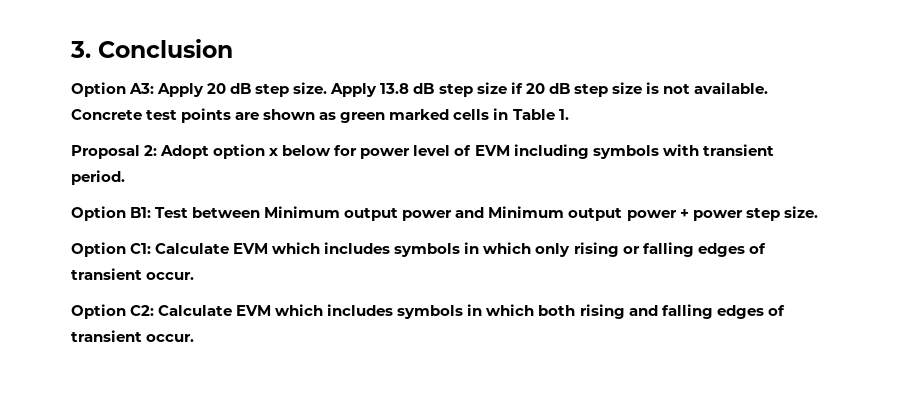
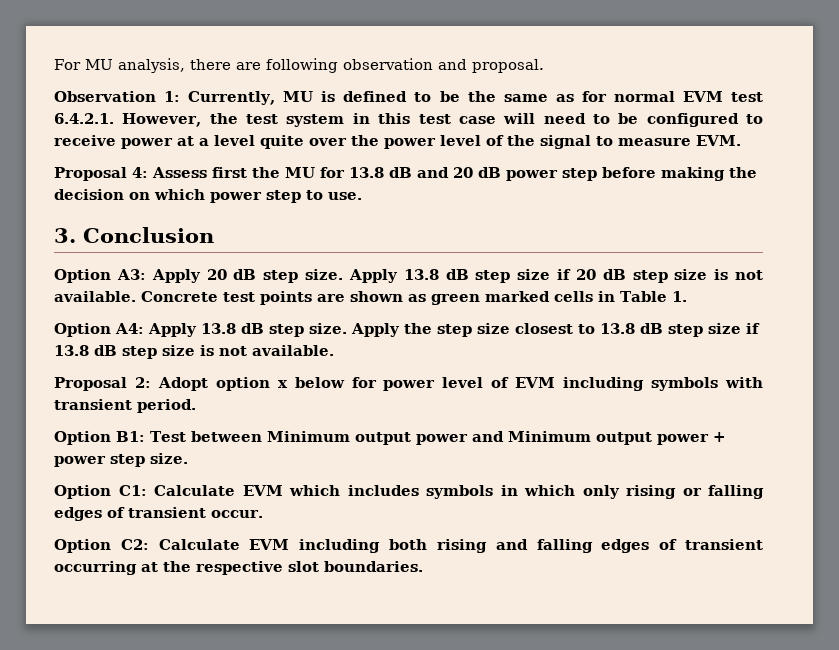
(70, 49) none -> [54,58,544,73] [54,91,763,105] [54,113,764,127] [54,135,741,149] [54,167,757,181] [54,189,362,203] For MU analysis, there are following observation and proposal. // Observation 1: Currently, MU is defined to be the same as for normal EVM test 6.4.2.1. However, the test system in this test case will need to be configured to receive power at a level quite over the power level of the signal to measure EVM. // Proposal 4: Assess first the MU for 13.8 dB and 20 dB power step before making the decision on which power step to use. //
(569, 114) none -> [54,323,760,337] [54,345,334,359] // Option A4: Apply 13.8 dB step size. Apply the step size closest to 13.8 dB step size if 13.8 dB step size is not available.
[275,304,535,319] which includes symbols in which -> [299,539,381,553] including
[146,334,195,342] occur. -> [54,561,423,575] occurring at the respective slot boundaries.

